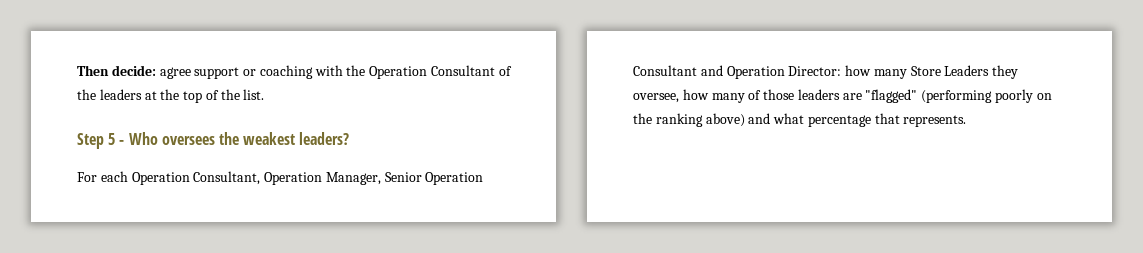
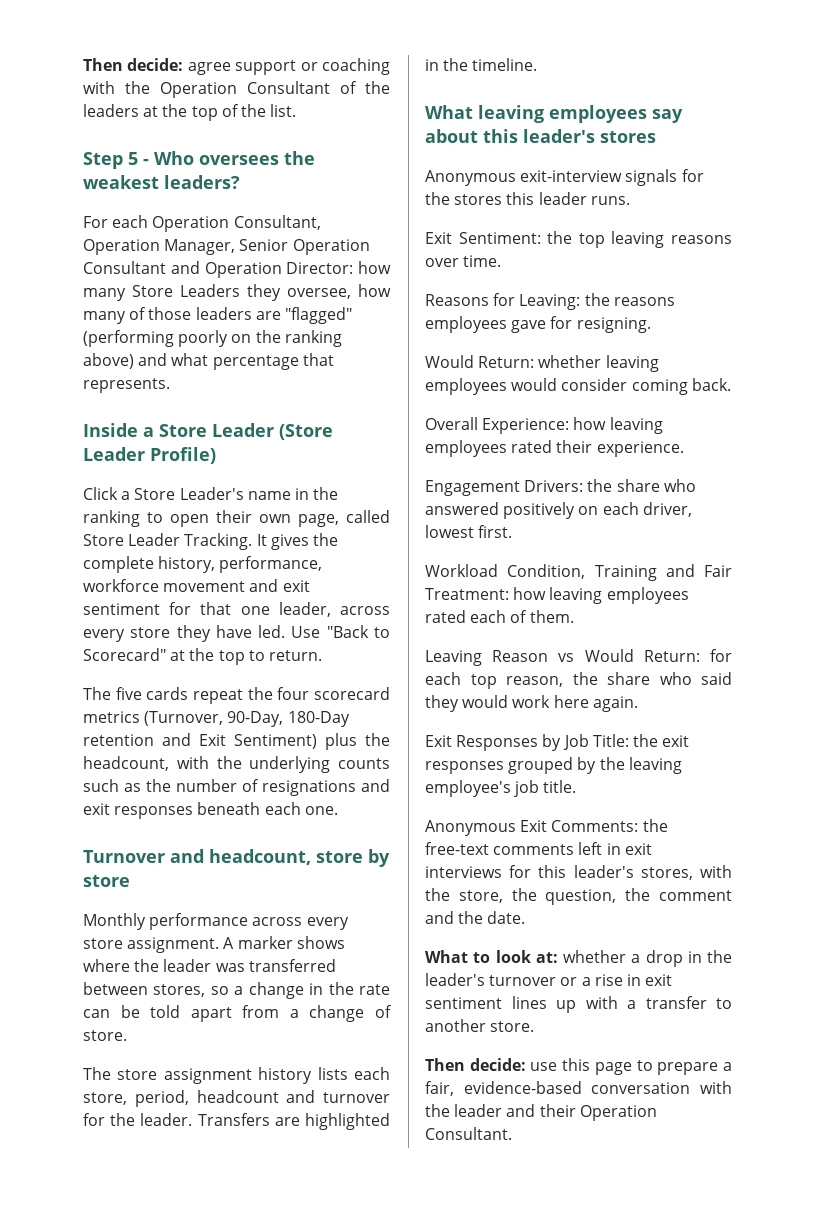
(967, 121) none -> [83,423,333,440] [83,447,216,464] [83,487,339,500] [83,510,390,527] [83,533,338,550] [83,556,323,573] [83,579,310,592] [83,602,390,617] [83,625,390,642] [83,648,322,665] [83,687,390,704] [83,711,350,727] [83,733,390,750] [83,756,390,773] [83,779,390,796] [83,802,338,819] [83,849,390,867] [83,874,130,887] [83,913,349,930] [83,936,345,953] [83,959,336,972] [83,982,390,999] [83,1005,392,1022] [83,1030,127,1041] [83,1067,390,1084] [83,1090,390,1107] [83,1113,390,1130] [425,58,538,71] [425,105,683,123] [425,129,657,143] [425,169,704,186] [425,192,630,205] [425,231,732,248] [425,255,502,267] [425,293,675,310] [425,316,651,333] [425,355,659,372] [425,378,731,395] [425,417,663,434] [425,440,684,457] [425,479,696,496] [425,502,692,519] [425,525,513,538] [425,564,732,581] [425,587,689,604] [425,610,574,623] [425,649,732,666] [425,672,732,689] [425,695,638,712] [425,734,690,751] [425,757,682,774] [425,780,577,797] [425,819,668,836] [425,842,652,855] [425,865,732,880] [425,888,732,905] [425,911,526,924] [425,950,732,967] [425,973,673,986] [425,996,732,1013] [425,1019,535,1032] [425,1058,732,1075] [425,1081,732,1096] [425,1104,657,1121] [425,1127,512,1140] // Inside a Store Leader (Store Leader Profile) // Click a Store Leader's name in the ranking to open their own page, called Store Leader Tracking. It gives the complete history, performance, workforce movement and exit sentiment for that one leader, across every store they have led. Use "Back to Scorecard" at the top to return. // The five cards repeat the four scorecard metrics (Turnover, 90-Day, 180-Day retention and Exit Sentiment) plus the headcount, with the underlying counts such as the number of resignations and exit responses beneath each one. // Turnover and headcount, store by store // Monthly performance across every store assignment. A marker shows where the leader was transferred between stores, so a change in the rate can be told apart from a change of store. // The store assignment history lists each store, period, headcount and turnover for the leader. Transfers are highlighted in the timeline. // What leaving employees say about this leader's stores // Anonymous exit-interview signals for the stores this leader runs. // Exit Sentiment: the top leaving reasons over time. // Reasons for Leaving: the reasons employees gave for resigning. // Would Return: whether leaving employees would consider coming back. // Overall Experience: how leaving employees rated their experience. // Engagement Drivers: the share who answered positively on each driver, lowest first. // Workload Condition, Training and Fair Treatment: how leaving employees rated each of them. // Leaving Reason vs Would Return: for each top reason, the share who said they would work here again. // Exit Responses by Job Title: the exit responses grouped by the leaving employee's job title. // Anonymous Exit Comments: the free-text comments left in exit interviews for this leader's stores, with the store, the question, the comment and the date. // What to look at: whether a drop in the leader's turnover or a rise in exit sentiment lines up with a transfer to another store. // Then decide: use this page to prepare a fair, evidence-based conversation with the leader and their Operation Consultant.

